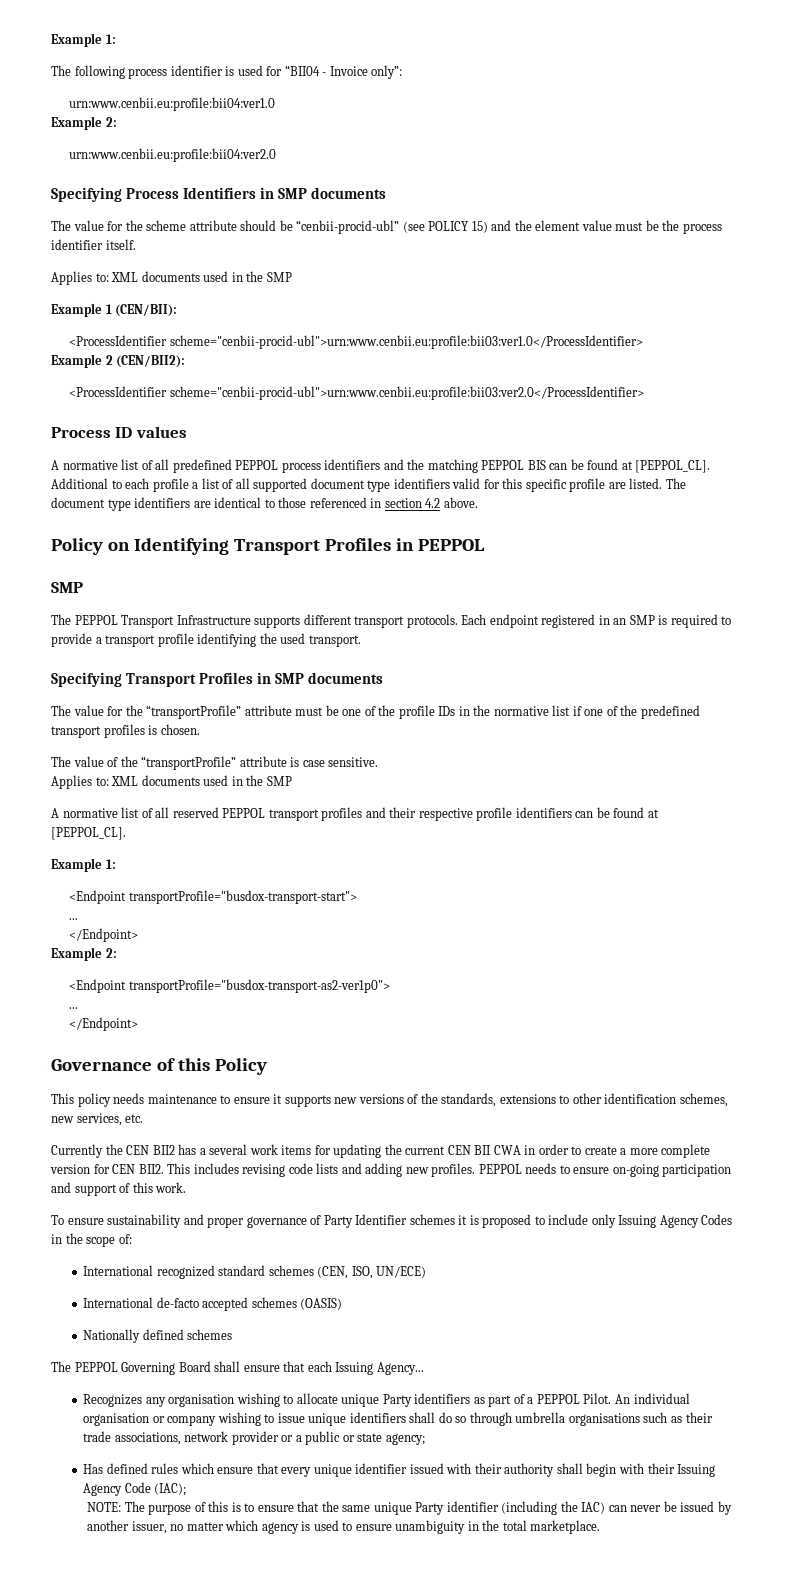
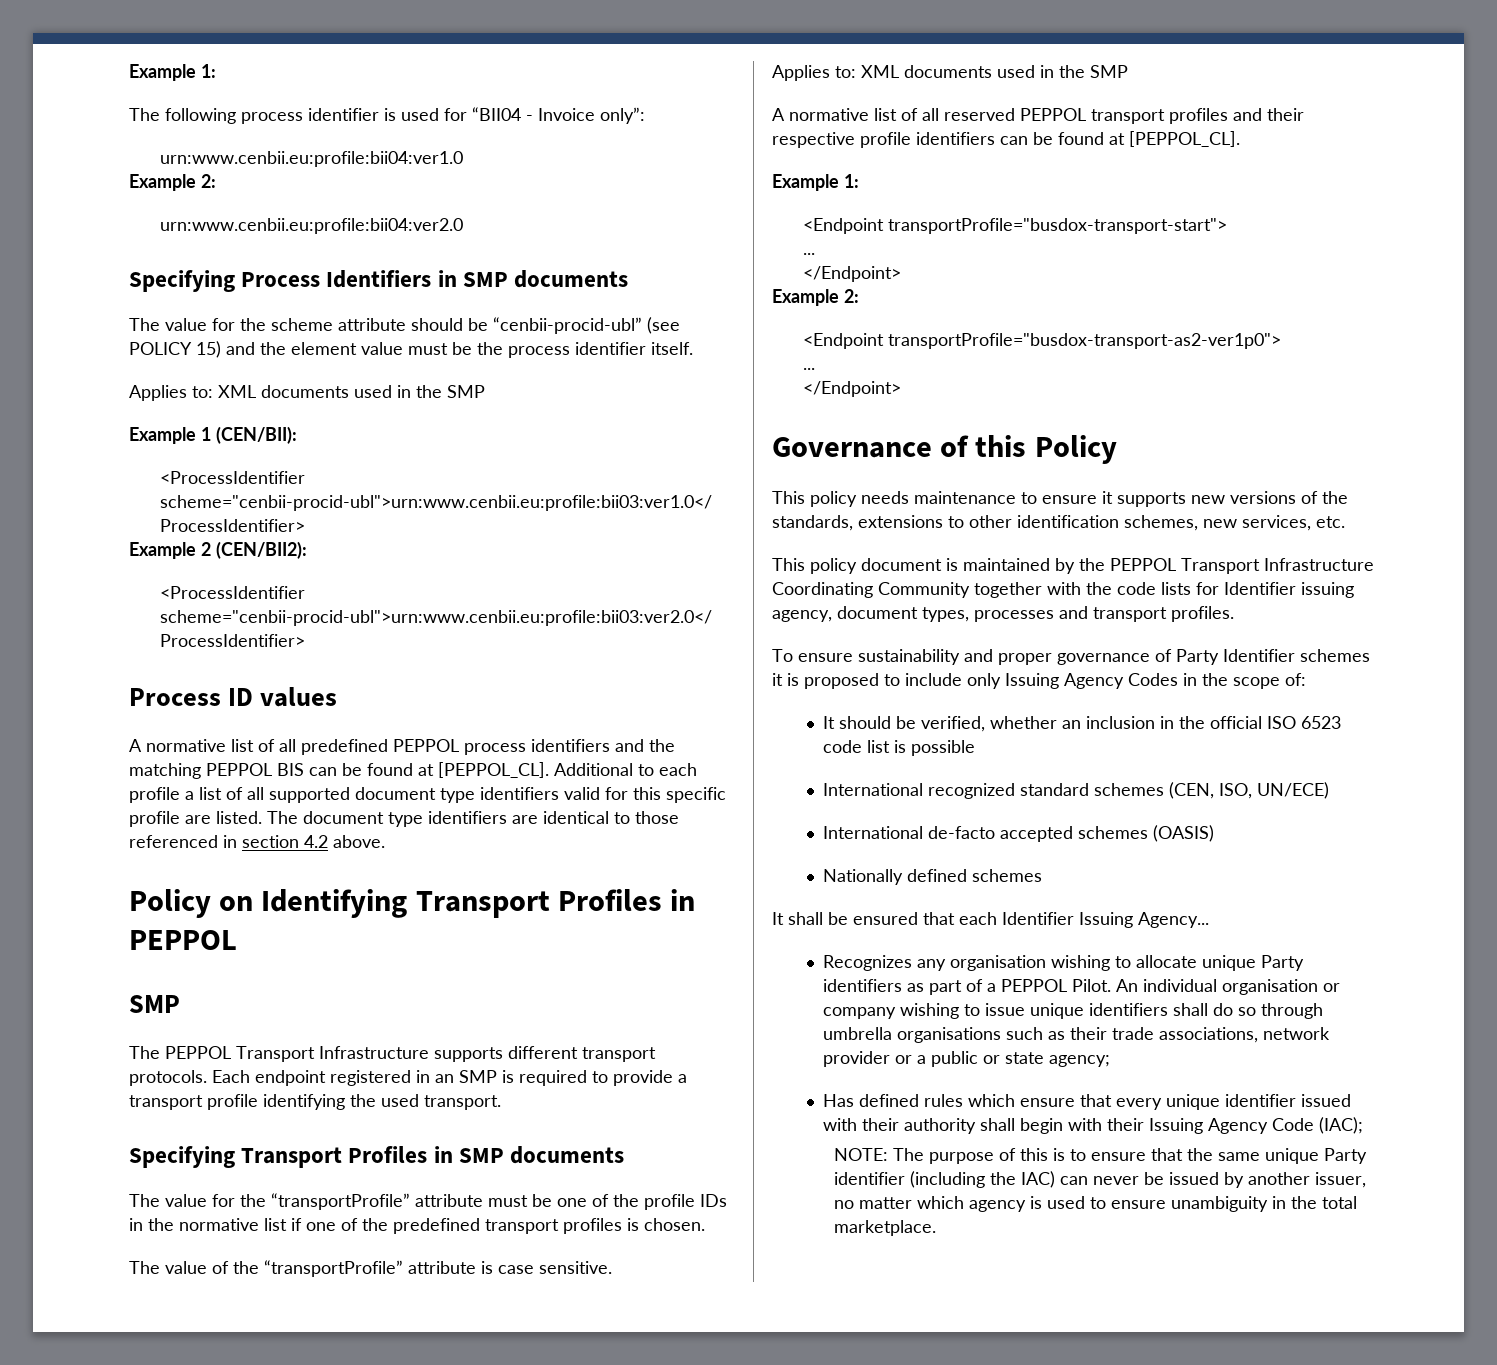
[51,1144,711,1158] [50,1163,732,1177] [51,1182,187,1196] Currently the CEN BII2 has a several work items for updating the current CEN BII CWA in order to create a more complete version for CEN BII2. This includes revising code lists and adding new profiles. PEPPOL needs to ensure on-going participation and support of this work. -> [772,558,1374,574] [772,582,1354,598] [772,606,1234,622] This policy document is maintained by the PEPPOL Transport Infrastructure Coordinating Community together with the code lists for Identifier issuing agency, document types, processes and transport profiles.
(132, 1239) none -> [822,716,1341,732] [822,740,975,756] // It should be verified, whether an inclusion in the official ISO 6523 code list is possible
[51,1361,280,1375] The PEPPOL Governing Board shall ensure -> [772,912,918,925] It shall be ensured
(332, 1366) none -> [1002,912,1074,925] Identifier

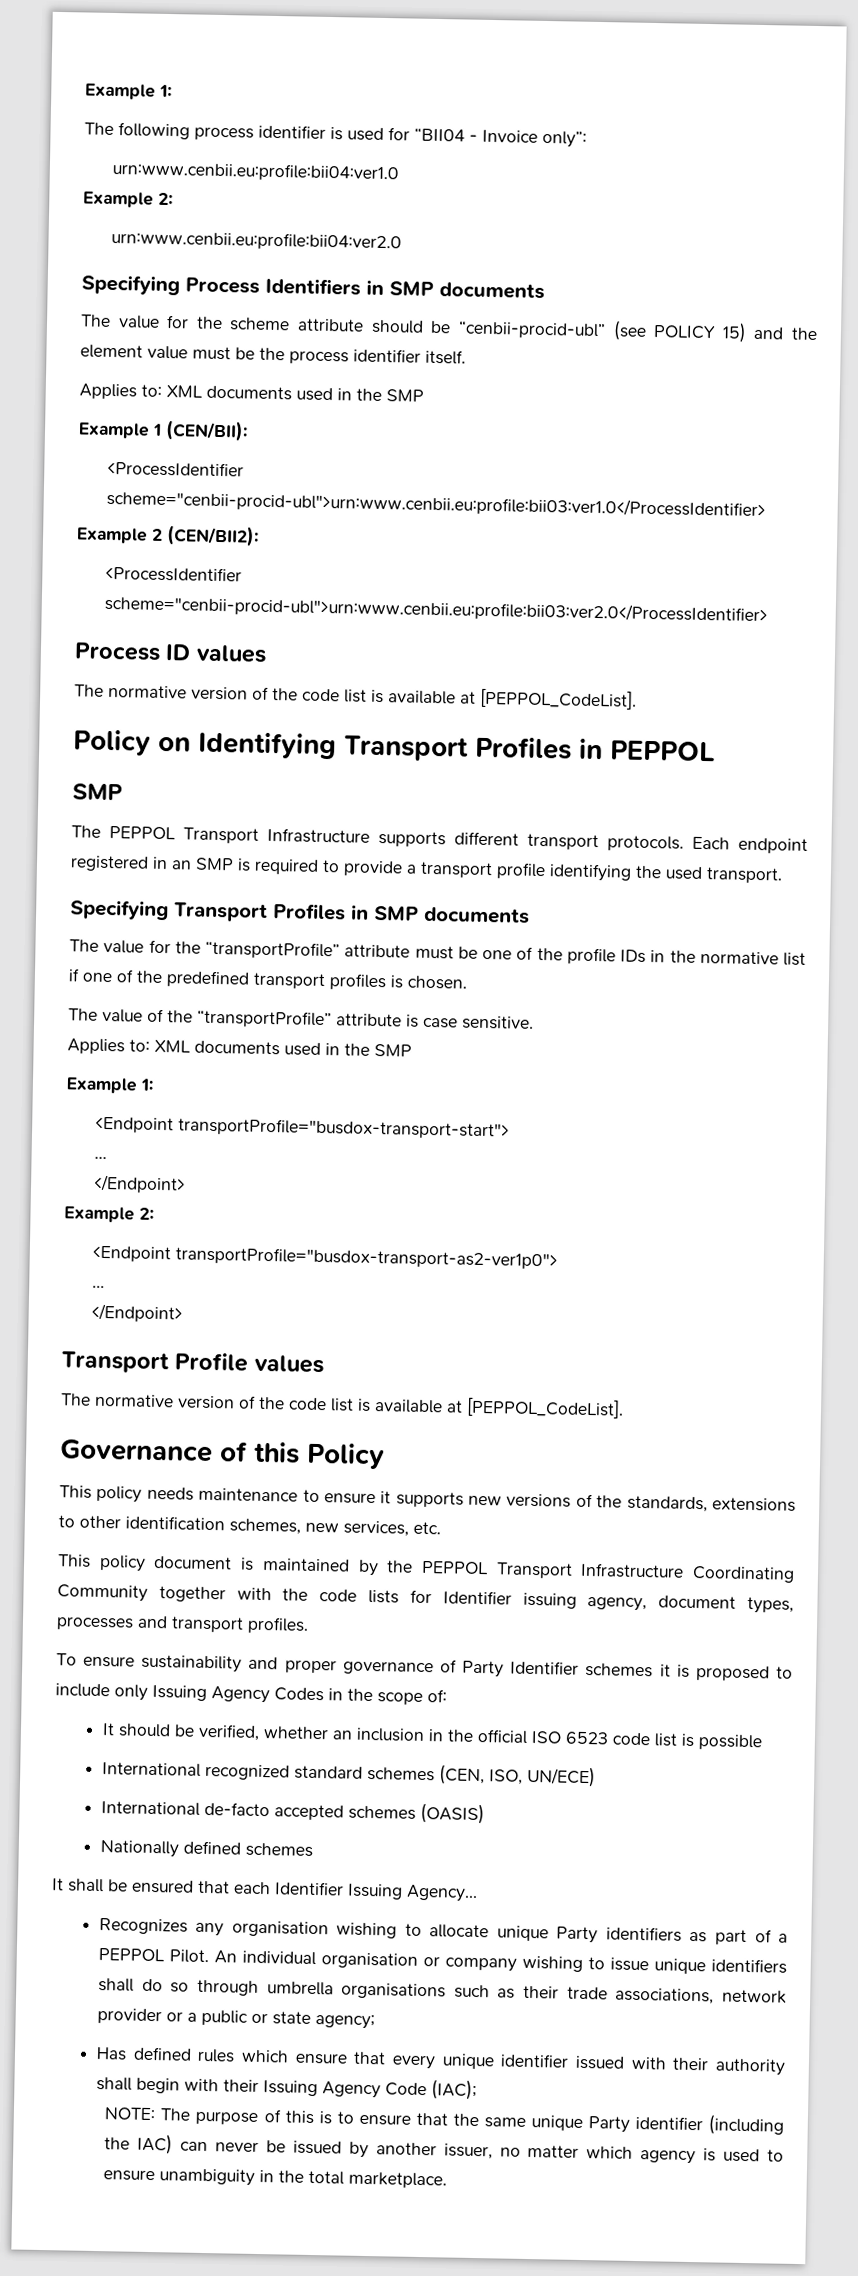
[129,739,675,755] [129,762,697,779] [129,787,726,803] [129,811,679,827] [129,835,385,848] A normative list of all predefined PEPPOL process identifiers and the matching PEPPOL BIS can be found at [PEPPOL_CL]. Additional to each profile a list of all supported document type identifiers valid for this specific profile are listed. The document type identifiers are identical to those referenced in section 4.2 above. -> [74,684,637,710] The normative version of the code list is available at [PEPPOL_CodeList].
[772,108,1304,124] [772,131,1240,148] // A normative list of all reserved PEPPOL transport profiles and their respective profile identifiers can be found at [PEPPOL_CL]. -> (412, 1050) none
(901, 389) none -> [61,1351,324,1374] [60,1393,624,1419] // Transport Profile values // The normative version of the code list is available at [PEPPOL_CodeList].

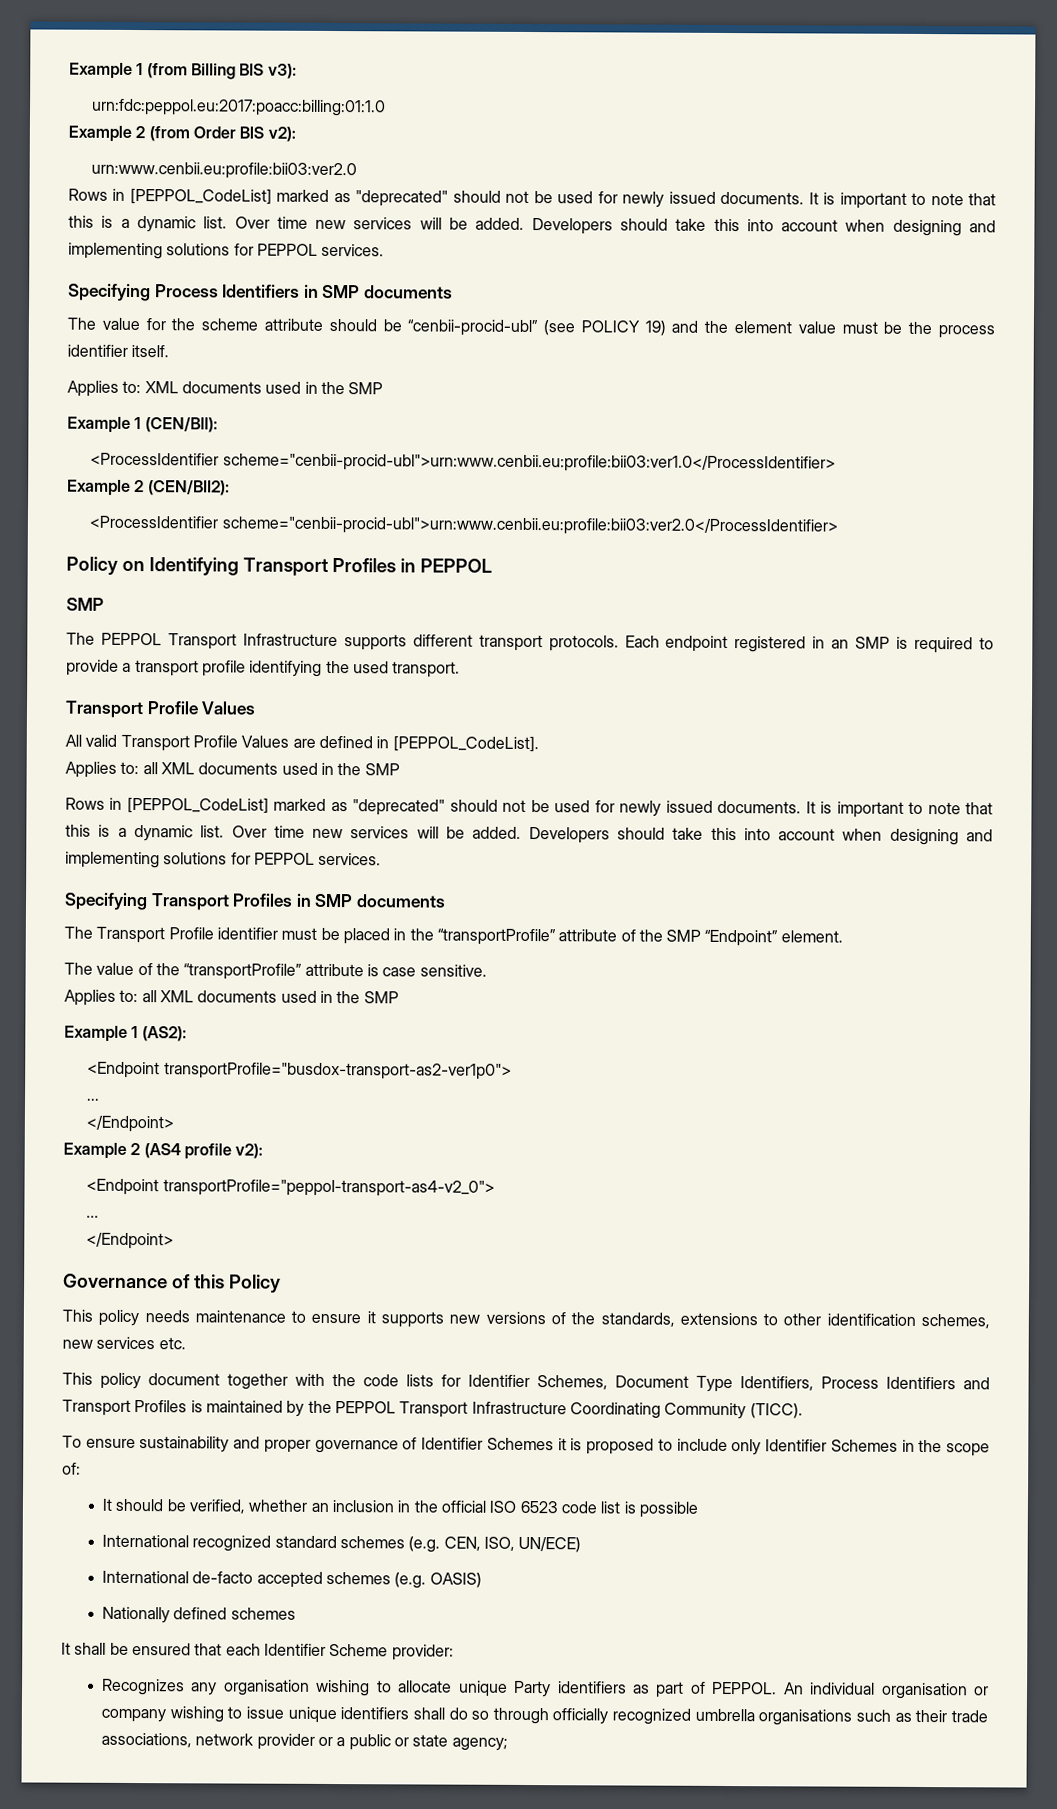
[85,83,172,100] [84,122,587,148] [111,160,399,183] [83,191,173,208] [110,229,402,252] Example 1: // The following process identifier is used for “BII04 - Invoice only”: // urn:www.cenbii.eu:profile:bii04:ver1.0 // Example 2: // urn:www.cenbii.eu:profile:bii04:ver2.0 -> [69,62,297,80] [91,98,387,117] [68,125,296,142] [91,161,358,180] [68,187,997,209] [68,215,996,237] [68,242,385,260] Example 1 (from Billing BIS v3): // urn:fdc:peppol.eu:2017:poacc:billing:01:1.0 // Example 2 (from Order BIS v2): // urn:www.cenbii.eu:profile:bii03:ver2.0 // Rows in [PEPPOL_CodeList] marked as "deprecated" should not be used for newly issued documents. It is important to note that this is a dynamic list. Over time new services will be added. Developers should take this into account when designing and implementing solutions for PEPPOL services.
[721,322,747,343] 15) -> [644,320,666,336] 19)
[74,642,267,663] [74,684,637,710] // Process ID values // The normative version of the code list is available at [PEPPOL_CodeList]. -> (838, 526) none
(783, 875) none -> [65,700,257,719] [65,734,539,753] [65,761,400,778] [65,796,994,818] [65,824,993,846] [65,851,382,869] // Transport Profile Values // All valid Transport Profile Values are defined in [PEPPOL_CodeList]. // Applies to: all XML documents used in the SMP // Rows in [PEPPOL_CodeList] marked as "deprecated" should not be used for newly issued documents. It is important to note that this is a dynamic list. Over time new services will be added. Developers should take this into account when designing and implementing solutions for PEPPOL services.
[103,939,806,966] [68,968,467,991] value for the “transportProfile” attribute must be one of the profile IDs in the normative list if one of the predefined transport profiles is chosen. -> [96,926,843,947] Transport Profile identifier must be placed in the “transportProfile” attribute of the SMP “Endpoint” element.
[154,1039,412,1057] [66,1077,154,1094] [94,1116,510,1140] [93,1156,107,1160] [92,1174,186,1194] [64,1206,154,1223] [91,1245,558,1270] [91,1285,105,1289] [90,1303,183,1323] [61,1351,324,1374] [60,1393,624,1419] XML documents used in the SMP // Example 1: // <Endpoint transportProfile="busdox-transport-start"> // ... // </Endpoint> // Example 2: // <Endpoint transportProfile="busdox-transport-as2-ver1p0"> // ... // </Endpoint> // Transport Profile values // The normative version of the code list is available at [PEPPOL_CodeList]. -> [141,990,399,1004] [64,1025,187,1042] [87,1061,512,1080] [87,1098,101,1101] [86,1115,175,1133] [63,1142,264,1160] [86,1178,495,1197] [86,1215,100,1218] [86,1232,175,1250] all XML documents used in the SMP // Example 1 (AS2): // <Endpoint transportProfile="busdox-transport-as2-ver1p0"> // ... // </Endpoint> // Example 2 (AS4 profile v2): // <Endpoint transportProfile="peppol-transport-as4-v2_0"> // ... // </Endpoint>
[343,1520,409,1537] services, -> [96,1336,156,1350] services
(233, 1562) none -> [227,1373,990,1393] [62,1399,188,1416] together with the code lists for Identifier Schemes, Document Type Identifiers, Process Identifiers and Transport Profiles
[158,1586,795,1614] [56,1615,309,1634] together with the code lists for Identifier issuing agency, document types, processes and transport profiles. -> [749,1403,803,1419] (TICC).
[462,1660,654,1678] Party Identifier schemes -> [421,1437,554,1451] Identifier Schemes
[152,1684,324,1704] Issuing Agency Codes -> [765,1439,898,1452] Identifier Schemes
[438,1764,485,1786] (CEN, -> [408,1536,481,1553] (e.g. CEN,
[419,1802,485,1825] (OASIS) -> [394,1572,482,1589] (e.g. OASIS)
[347,1883,478,1903] Issuing Agency... -> [329,1644,454,1661] Scheme provider:
[777,1933,788,1943] [97,1948,209,1964] a PEPPOL Pilot. -> [712,1681,778,1695] PEPPOL.
(259, 1987) none -> [552,1708,692,1725] officially recognized
[95,2046,787,2076] [95,2076,477,2101] [104,2107,784,2136] [104,2133,785,2165] [103,2168,448,2189] // Has defined rules which ensure that every unique identifier issued with their authority shall begin with their Issuing Agency Code (IAC); // NOTE: The purpose of this is to ensure that the same unique Party identifier (including the IAC) can never be issued by another issuer, no matter which agency is used to ensure unambiguity in the total marketplace. -> (508, 1744) none

